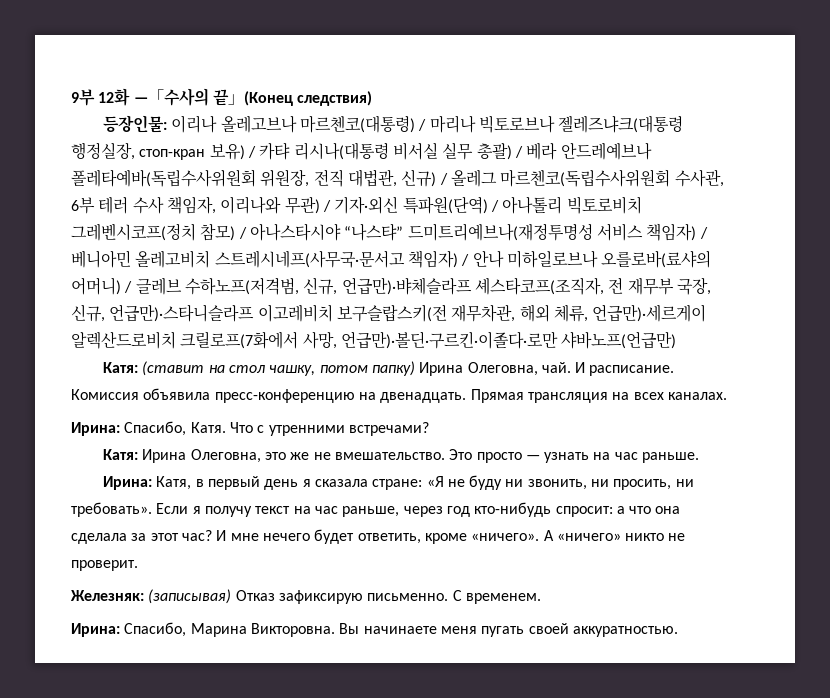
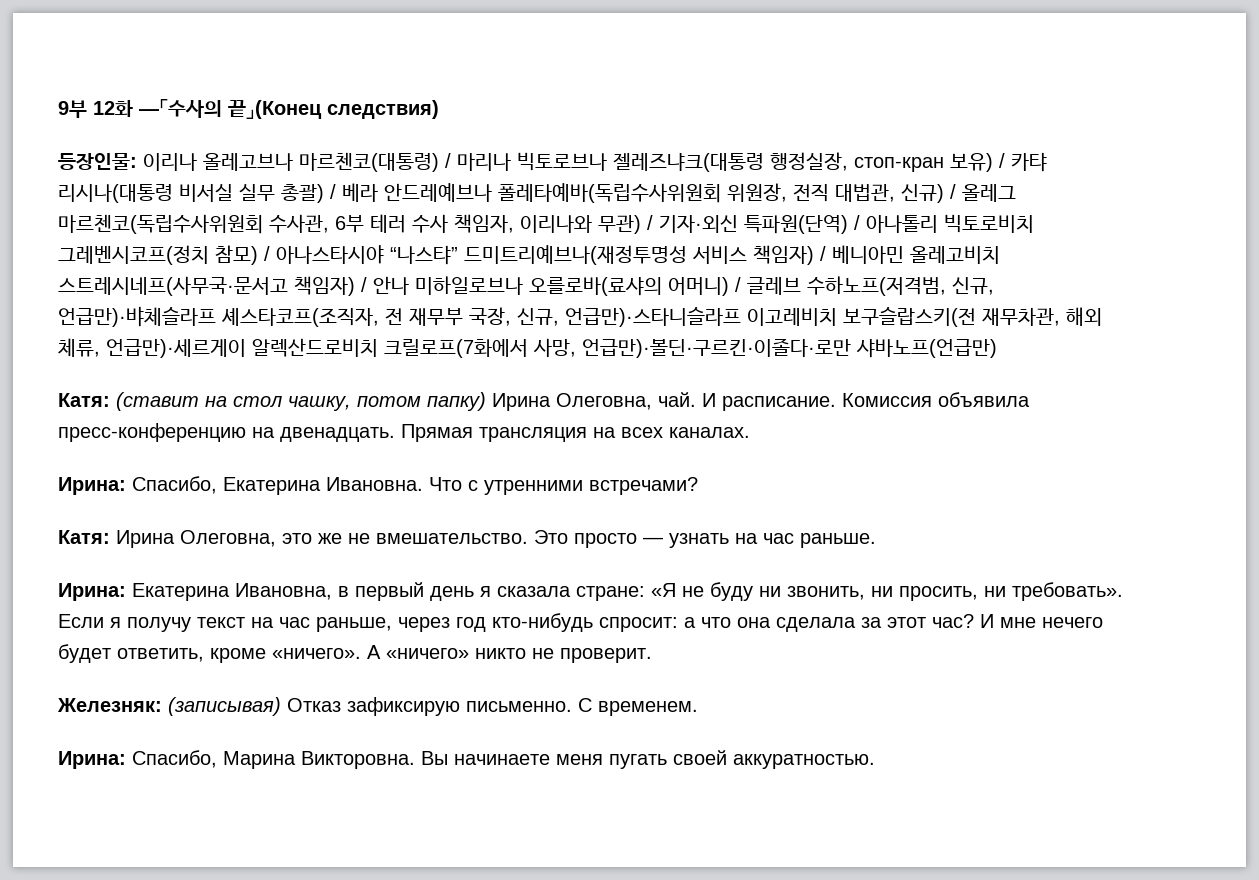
[190,422,226,433] Катя. -> [223,477,423,495] Екатерина Ивановна.
[156,476,192,490] Катя, -> [132,583,332,601] Екатерина Ивановна,

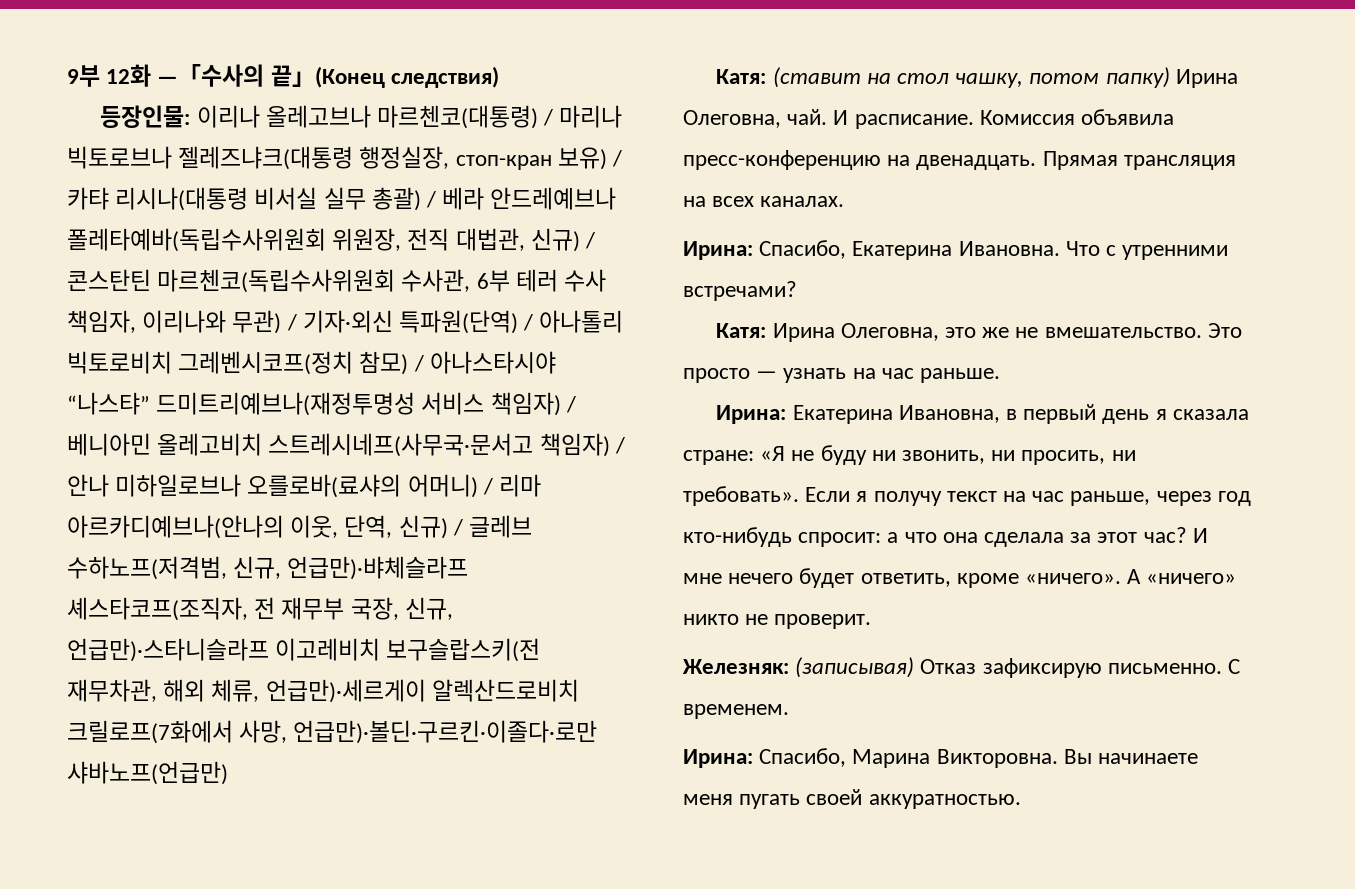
[962,184,1016,202] 올레그 -> [67,269,151,291] 콘스탄틴
(741, 284) none -> [499,474,542,497] [67,515,463,539] 리마 아르카디예브나(안나의 이웃, 단역, 신규) /

